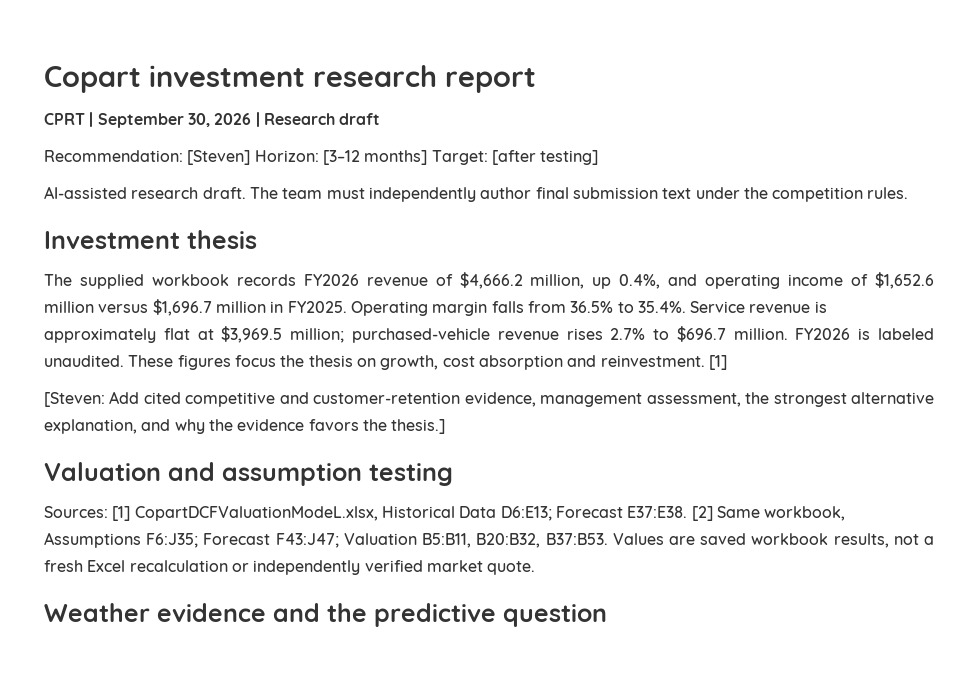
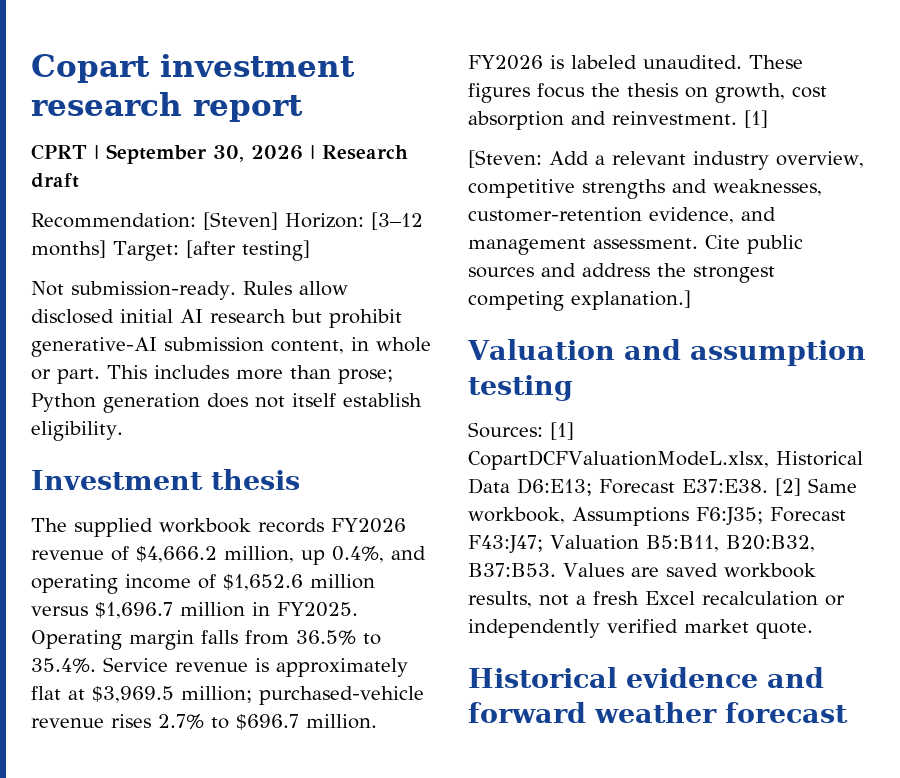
[44,186,909,202] AI-assisted research draft. The team must independently author final submission text under the competition rules. -> [31,281,348,300] [31,309,402,328] [31,337,431,357] [31,365,393,384] [31,393,422,413] [31,421,123,441] Not submission-ready. Rules allow disclosed initial AI research but prohibit generative-AI submission content, in whole or part. This includes more than prose; Python generation does not itself establish eligibility.
[143,392,935,407] [44,419,446,434] cited competitive and customer-retention evidence, management assessment, the strongest alternative explanation, and why the evidence favors the thesis.] -> [595,151,864,170] [468,179,822,199] [468,207,776,224] [468,235,803,255] [468,263,775,283] [468,290,691,311] a relevant industry overview, competitive strengths and weaknesses, customer-retention evidence, and management assessment. Cite public sources and address the strongest competing explanation.]
[44,603,150,622] Weather -> [468,667,617,688] Historical
[327,603,607,627] the predictive question -> [468,702,848,723] forward weather forecast

